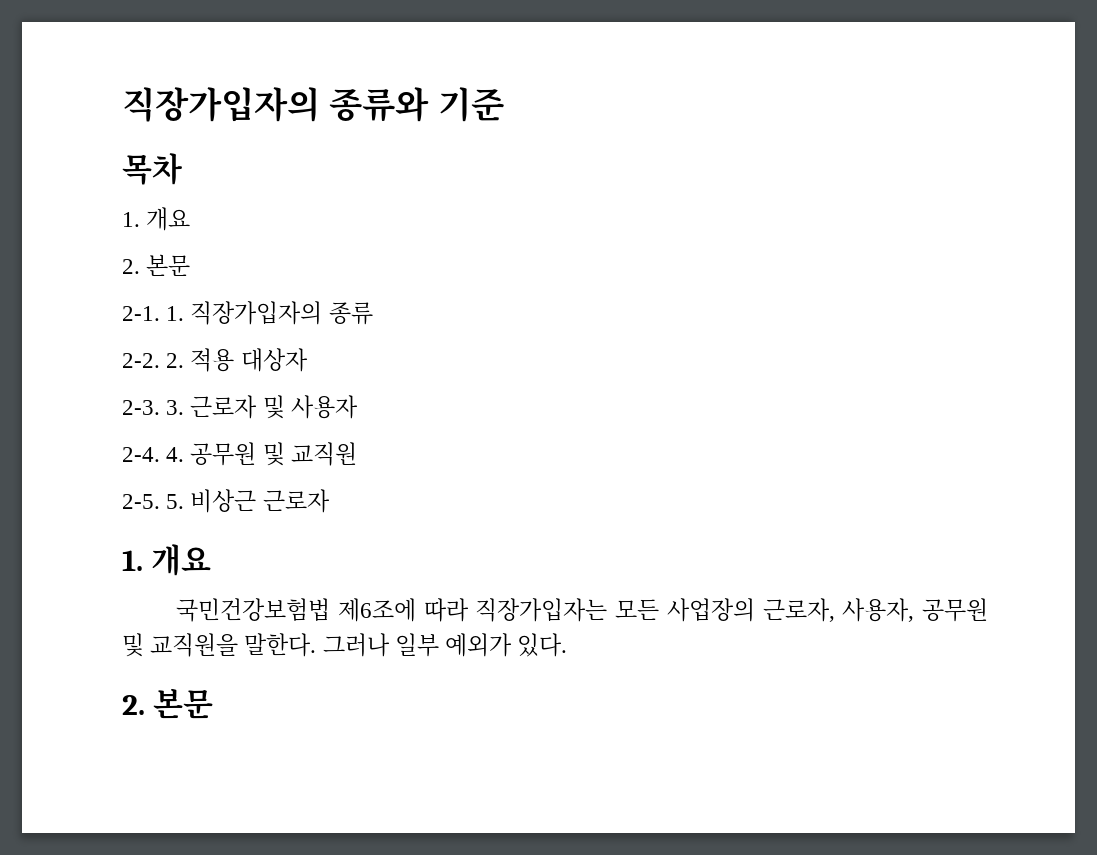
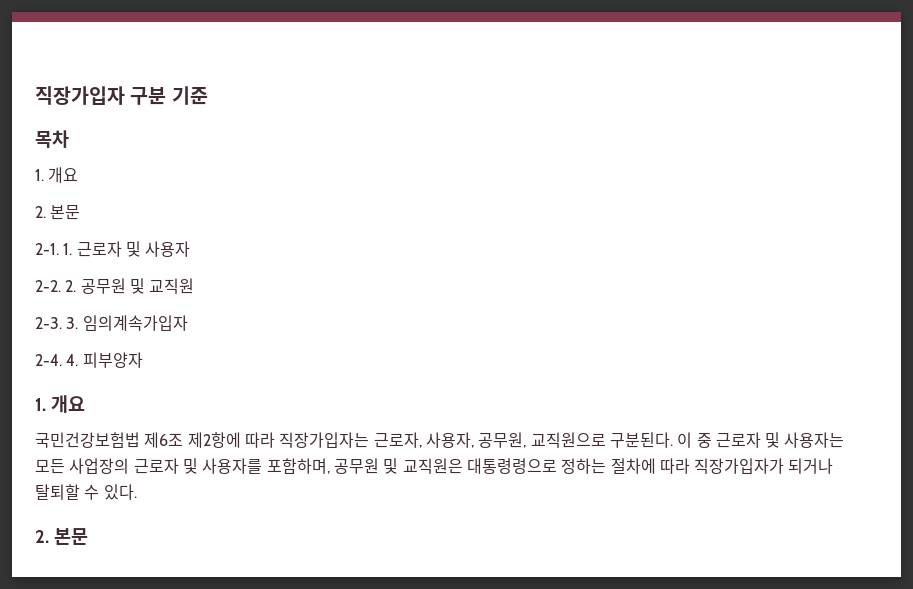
[122,87,430,122] 직장가입자의 종류와 -> [35,86,167,105] 직장가입자 구분
[190,301,373,325] [122,348,308,372] [122,400,185,415] 직장가입자의 종류 // 2-2. 2. 적용 대상자 // 2-3. 3. -> (73, 249) none
[122,447,185,462] 2-4. 4. -> [35,280,77,292] 2-2. 2.
[122,489,330,513] [122,544,212,576] [176,598,989,622] [122,633,513,657] 2-5. 5. 비상근 근로자 // 1. 개요 // 국민건강보험법 제6조에 따라 직장가입자는 모든 사업장의 근로자, 사용자, 공무원 및 교직원을 말한다. 그러나 일부 예외가 -> [35,315,188,331] [35,352,143,368] [35,395,85,413] [35,432,845,448] [35,458,834,474] [35,484,100,500] 2-3. 3. 임의계속가입자 // 2-4. 4. 피부양자 // 1. 개요 // 국민건강보험법 제6조 제2항에 따라 직장가입자는 근로자, 사용자, 공무원, 교직원으로 구분된다. 이 중 근로자 및 사용자는 모든 사업장의 근로자 및 사용자를 포함하며, 공무원 및 교직원은 대통령령으로 정하는 절차에 따라 직장가입자가 되거나 탈퇴할 수

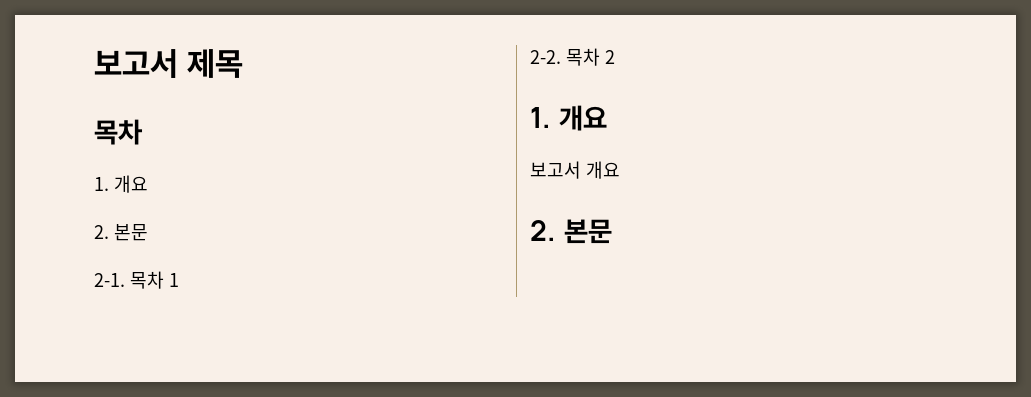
[35,86,208,105] 직장가입자 구분 기준 -> [94,49,243,78] 보고서 제목
[63,241,191,257] [35,278,195,294] [35,315,188,331] [35,352,143,368] [35,395,85,413] [35,432,845,448] [35,458,834,474] [35,484,137,500] 1. 근로자 및 사용자 // 2-2. 2. 공무원 및 교직원 // 2-3. 3. 임의계속가입자 // 2-4. 4. 피부양자 // 1. 개요 // 국민건강보험법 제6조 제2항에 따라 직장가입자는 근로자, 사용자, 공무원, 교직원으로 구분된다. 이 중 근로자 및 사용자는 모든 사업장의 근로자 및 사용자를 포함하며, 공무원 및 교직원은 대통령령으로 정하는 절차에 따라 직장가입자가 되거나 탈퇴할 수 있다. -> [129,271,179,289] [530,48,615,66] [530,105,607,131] [530,161,620,179] 목차 1 // 2-2. 목차 2 // 1. 개요 // 보고서 개요

